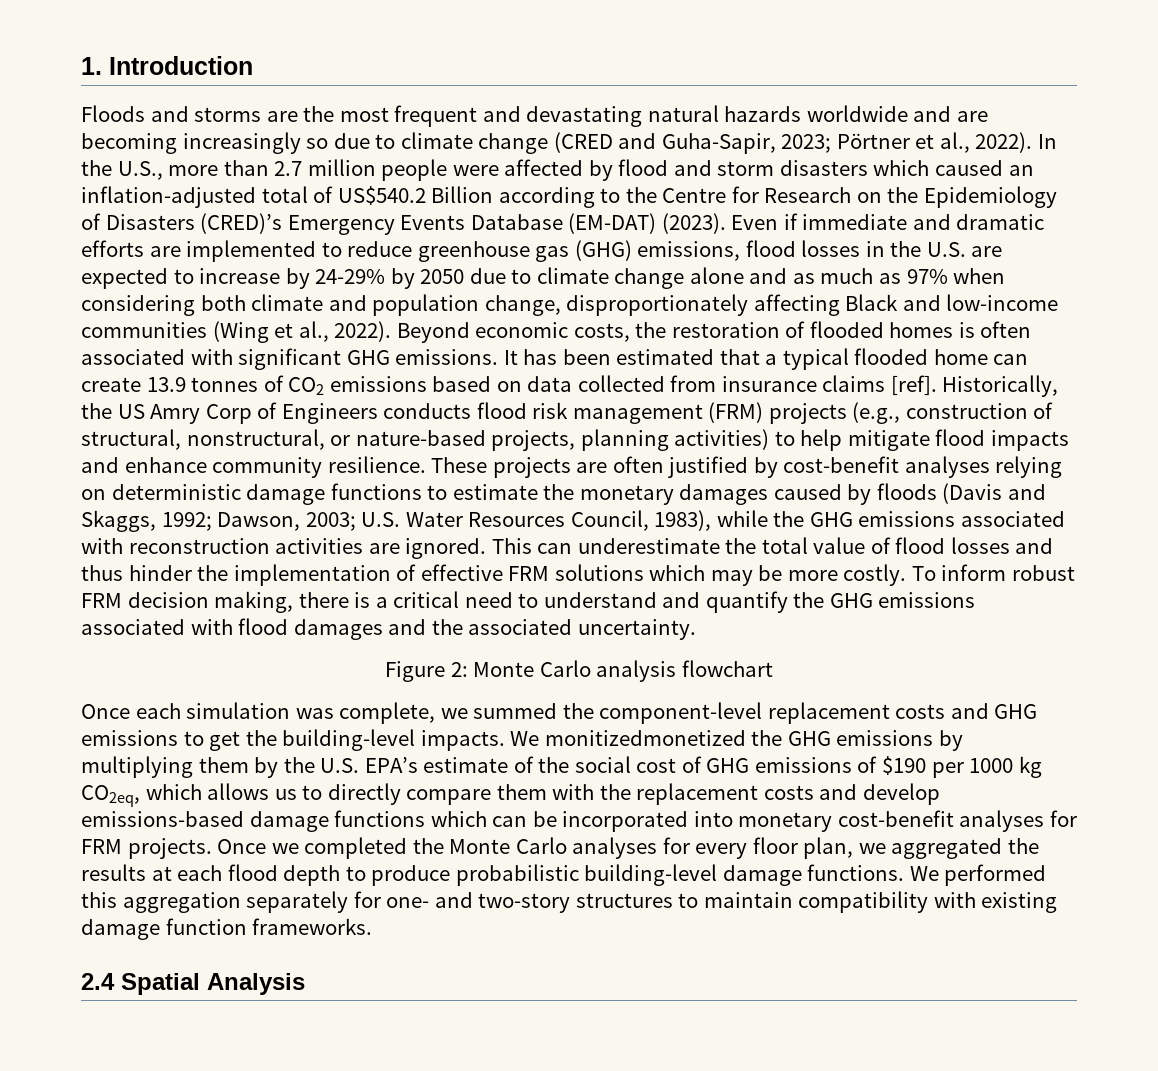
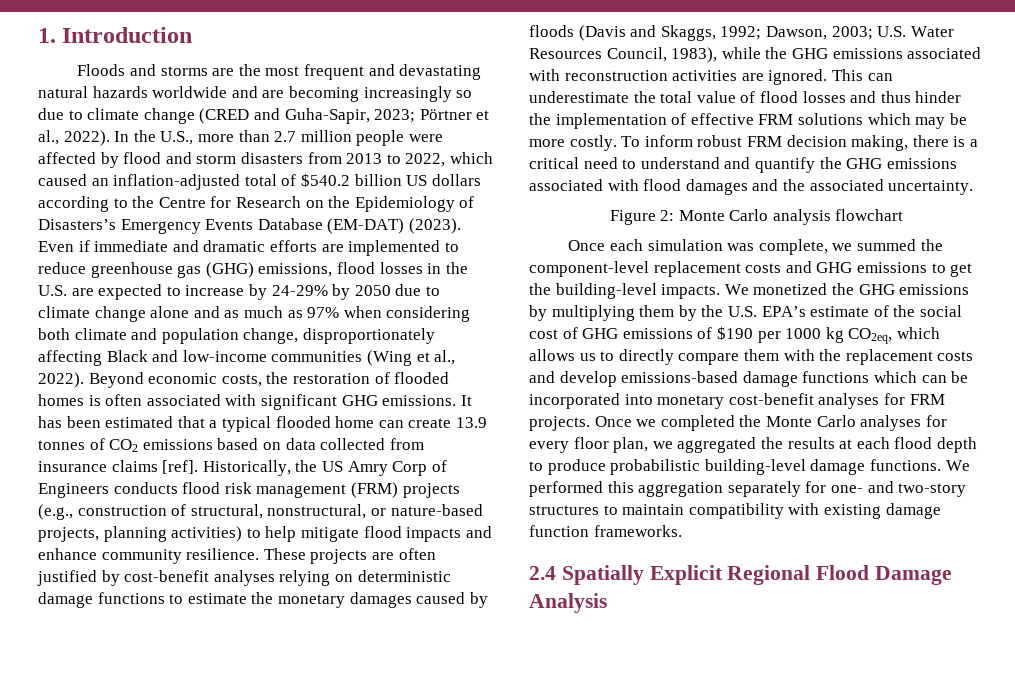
(868, 168) none -> [307,152,446,167] from 2013 to 2022,
[337,186,494,205] US$540.2 Billion -> [300,173,481,187] $540.2 billion US dollars
[105,213,283,234] Disasters (CRED)’s -> [38,219,116,230] Disasters’s
[544,730,746,746] monitizedmonetized -> [753,283,828,295] monetized
[121,973,200,995] Spatial -> [561,565,953,585] Spatially Explicit Regional Flood Damage

